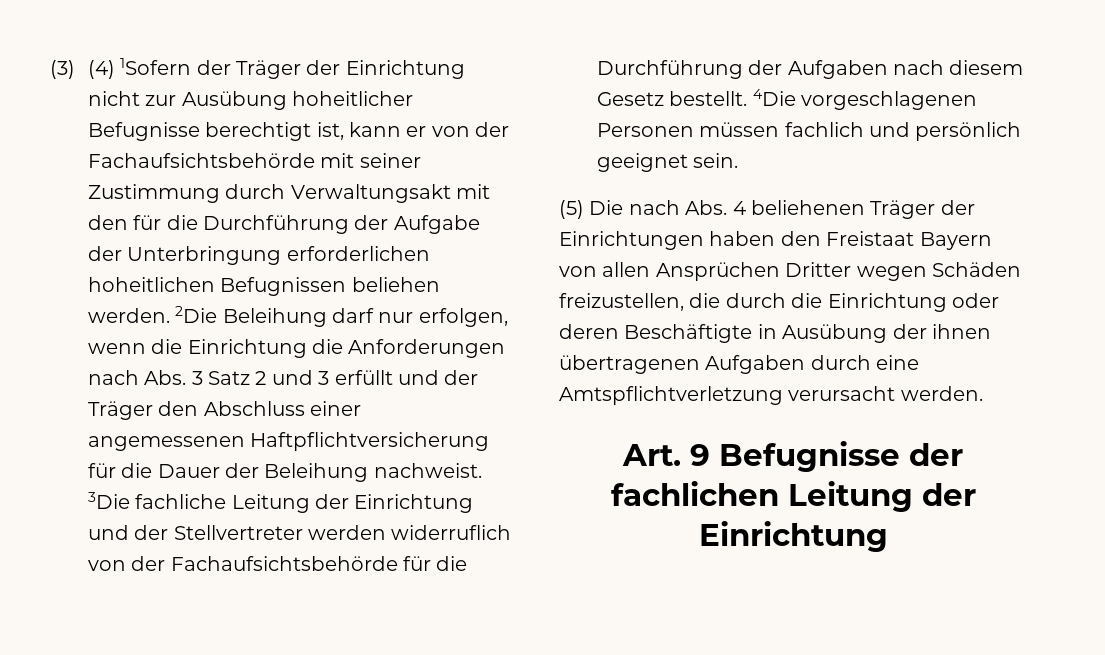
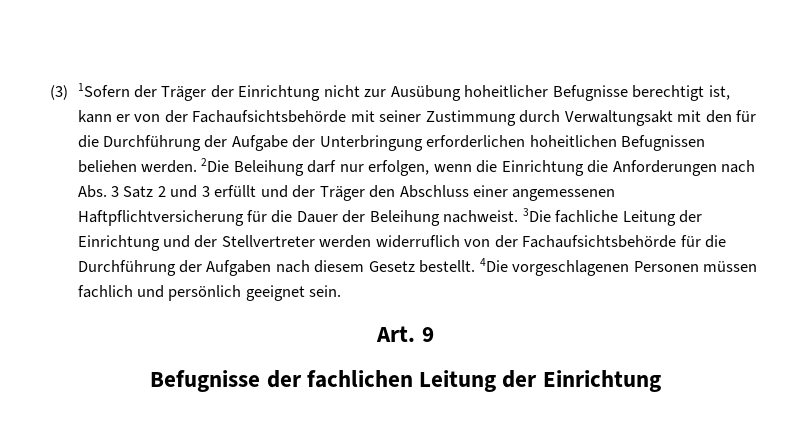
[87,60,115,79] (4) -> (68, 92) none
[559,200,975,219] [559,231,992,250] [559,262,1021,281] [559,293,999,312] [559,324,991,343] [559,355,920,374] [559,386,983,405] // (5) Die nach Abs. 4 beliehenen Träger der Einrichtungen haben den Freistaat Bayern von allen Ansprüchen Dritter wegen Schäden freizustellen, die durch die Einrichtung oder deren Beschäftigte in Ausübung der ihnen übertragenen Aufgaben durch eine Amtspflichtverletzung verursacht werden. -> (342, 291) none
(710, 455) none -> (434, 334) //

